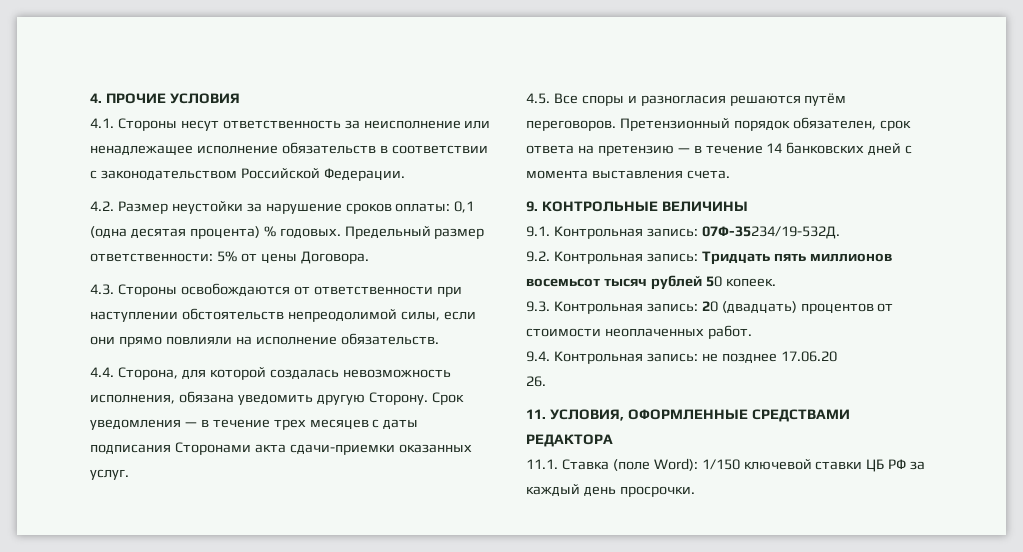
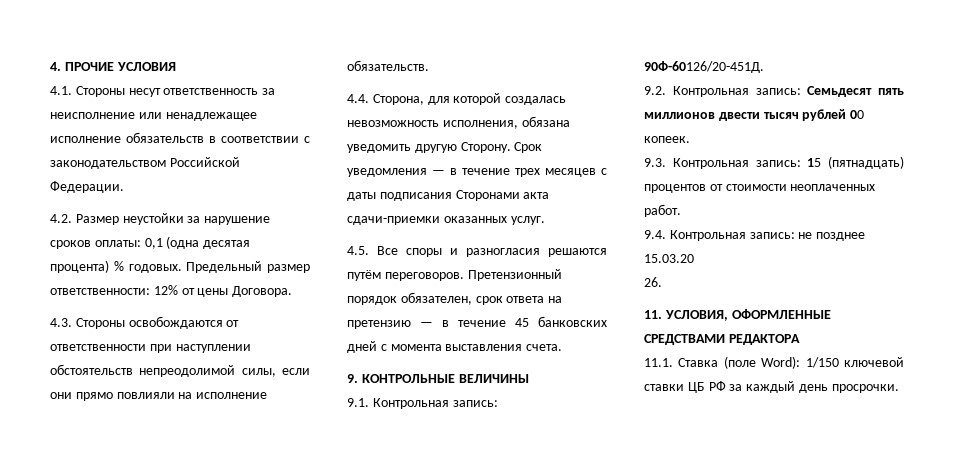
[216,251,237,262] 5% -> [153,285,178,295] 12%
[766,143,783,153] 14 -> [515,318,529,327] 45
[701,226,840,239] 07Ф-35234/19-532Д. -> [644,61,764,73] 90Ф-60126/20-451Д.
[701,251,770,265] Тридцать -> [807,86,873,97] Семьдесят
[526,278,600,287] восемьсот -> [718,112,760,121] двести
[705,276,722,287] 50 -> [850,110,865,119] 00
[701,301,797,313] 20 (двадцать) -> [807,156,904,169] 15 (пятнадцать)
[780,351,837,362] 17.06.20 -> [644,254,694,263] 15.03.20

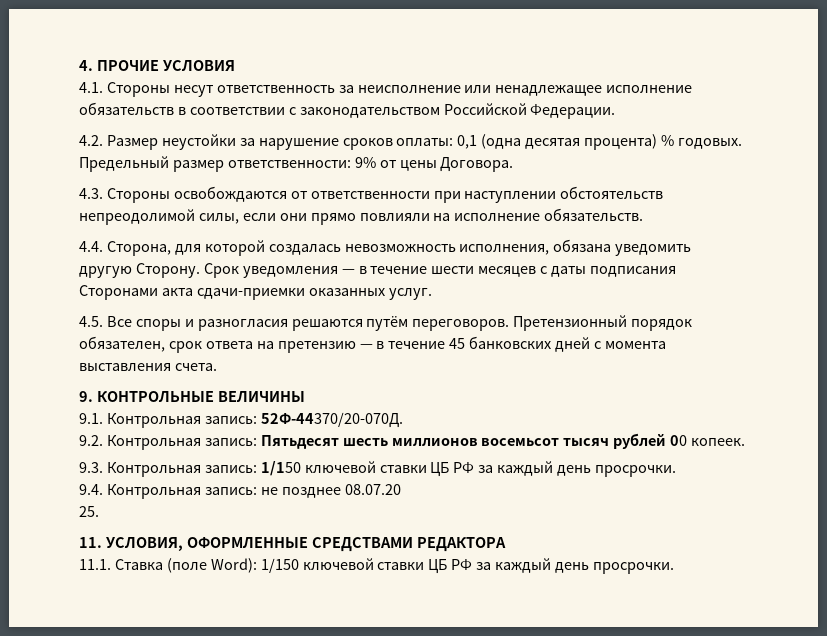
[153,285,178,295] 12% -> [354,157,376,168] 9%
[515,168,540,177] трех -> [431,266,475,274] шести
[644,61,764,73] 90Ф-60126/20-451Д. -> [260,412,403,428] 52Ф-44370/20-070Д.
[807,86,904,97] [644,112,760,121] Семьдесят пять миллионов двести -> [260,435,560,449] Пятьдесят шесть миллионов восемьсот
[807,156,904,169] [644,184,876,193] [644,204,681,217] 15 (пятнадцать) процентов от стоимости неоплаченных работ. -> [260,461,677,477] 1/150 ключевой ставки ЦБ РФ за каждый день просрочки.
[644,254,694,263] [644,277,662,287] 15.03.20 // 26. -> [344,484,401,495] [79,506,99,517] 08.07.20 // 25.

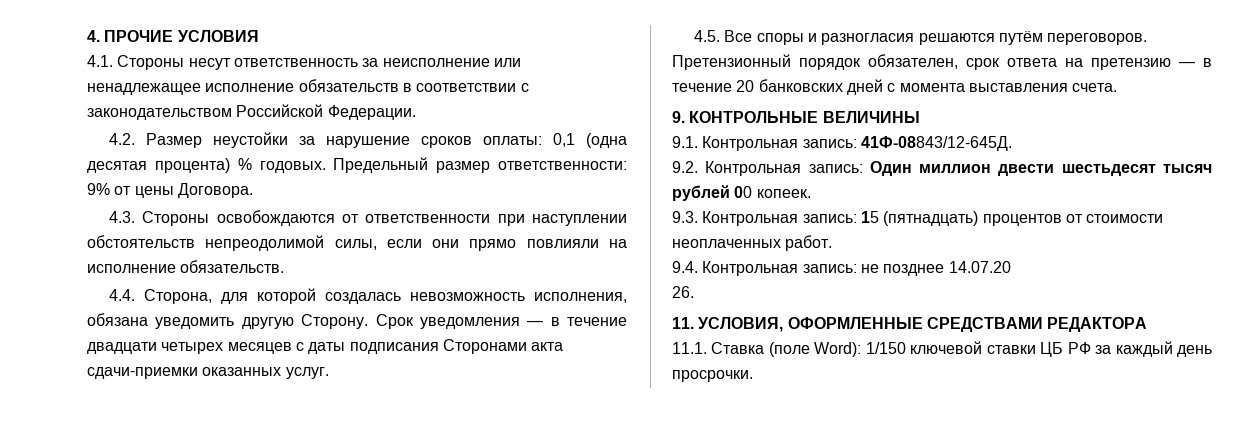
[431,266,475,274] шести -> [87,342,224,354] двадцати четырех
[449,338,466,349] 45 -> [736,80,755,92] 20
[260,412,403,428] 52Ф-44370/20-070Д. -> [860,136,1012,151] 41Ф-08843/12-645Д.
[260,435,560,449] Пятьдесят шесть миллионов восемьсот -> [869,161,1156,176] Один миллион двести шестьдесят
[260,461,677,477] 1/150 ключевой ставки ЦБ РФ за каждый день просрочки. -> [860,211,1164,226] [672,235,833,251] 15 (пятнадцать) процентов от стоимости неоплаченных работ.
[344,484,401,495] [79,506,99,517] 08.07.20 // 25. -> [948,261,1011,273] [672,286,694,298] 14.07.20 // 26.

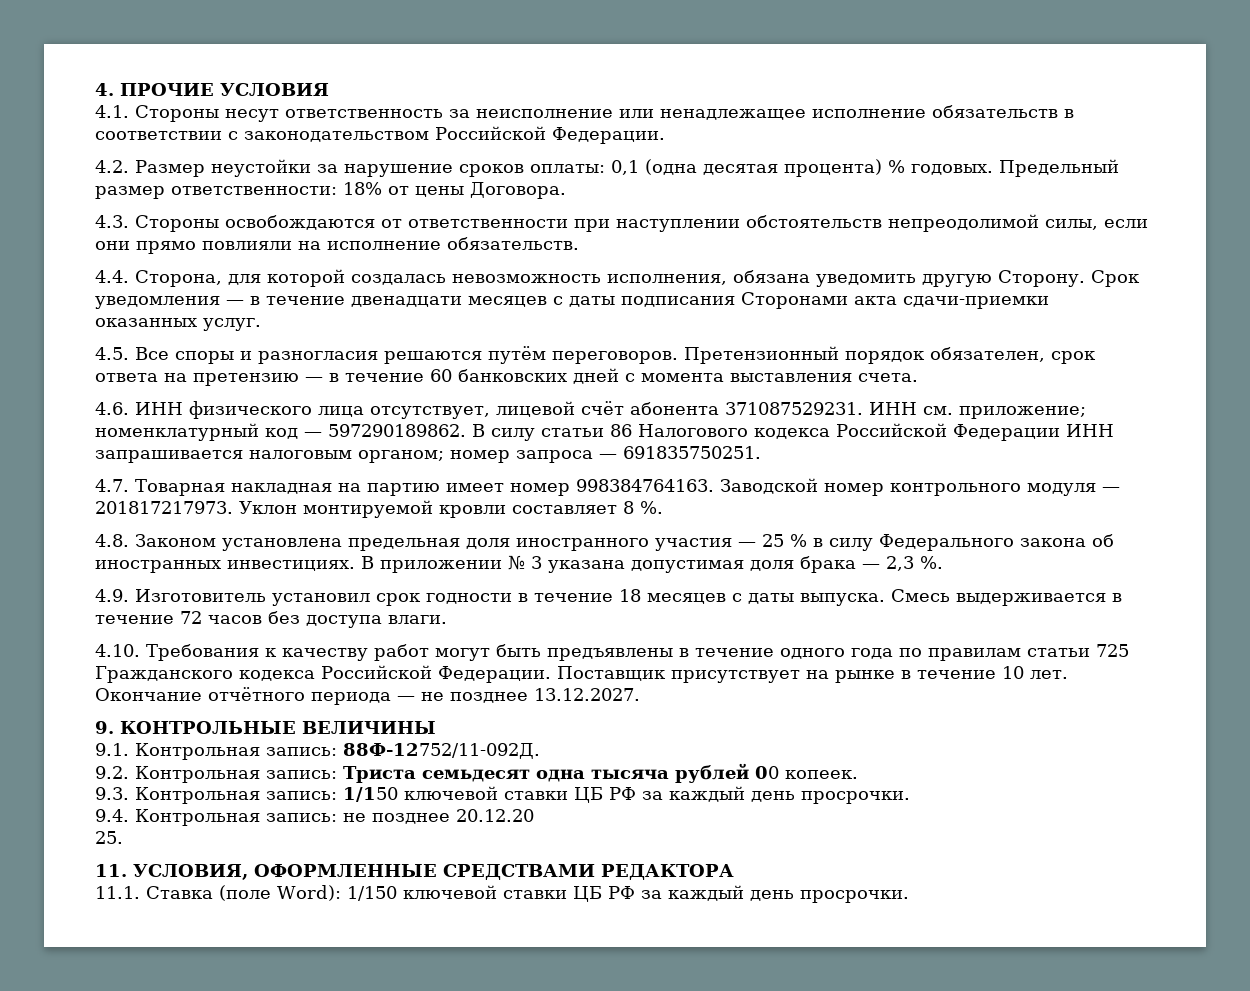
[87,183,110,195] 9% -> [343,182,382,195] 18%
[87,342,224,354] двадцати четырех -> [351,296,462,307] двенадцати
[736,80,755,92] 20 -> [430,369,452,382] 60
(1118, 87) none -> [95,401,1086,419] [95,423,1114,441] [95,446,761,463] [95,478,1120,496] [95,500,663,518] [95,534,1114,551] [95,555,943,573] [95,589,1122,606] [95,611,447,628] [95,644,1129,661] [95,665,1068,683] [95,687,640,705] // 4.6. ИНН физического лица отсутствует, лицевой счёт абонента 371087529231. ИНН см. приложение; номенклатурный код — 597290189862. В силу статьи 86 Налогового кодекса Российской Федерации ИНН запрашивается налоговым органом; номер запроса — 691835750251. // 4.7. Товарная накладная на партию имеет номер 998384764163. Заводской номер контрольного модуля — 201817217973. Уклон монтируемой кровли составляет 8 %. // 4.8. Законом установлена предельная доля иностранного участия — 25 % в силу Федерального закона об иностранных инвестициях. В приложении № 3 указана допустимая доля брака — 2,3 %. // 4.9. Изготовитель установил срок годности в течение 18 месяцев с даты выпуска. Смесь выдерживается в течение 72 часов без доступа влаги. // 4.10. Требования к качеству работ могут быть предъявлены в течение одного года по правилам статьи 725 Гражданского кодекса Российской Федерации. Поставщик присутствует на рынке в течение 10 лет. Окончание отчётного периода — не позднее 13.12.2027.
[860,136,1012,151] 41Ф-08843/12-645Д. -> [343,743,540,759] 88Ф-12752/11-092Д.
[869,161,1212,176] Один миллион двести шестьдесят тысяч -> [343,766,669,783] Триста семьдесят одна тысяча
[860,211,1164,226] [672,235,833,251] 15 (пятнадцать) процентов от стоимости неоплаченных работ. -> [343,786,910,804] 1/150 ключевой ставки ЦБ РФ за каждый день просрочки.
[948,261,1011,273] [672,286,694,298] 14.07.20 // 26. -> [456,809,534,822] [95,831,123,844] 20.12.20 // 25.

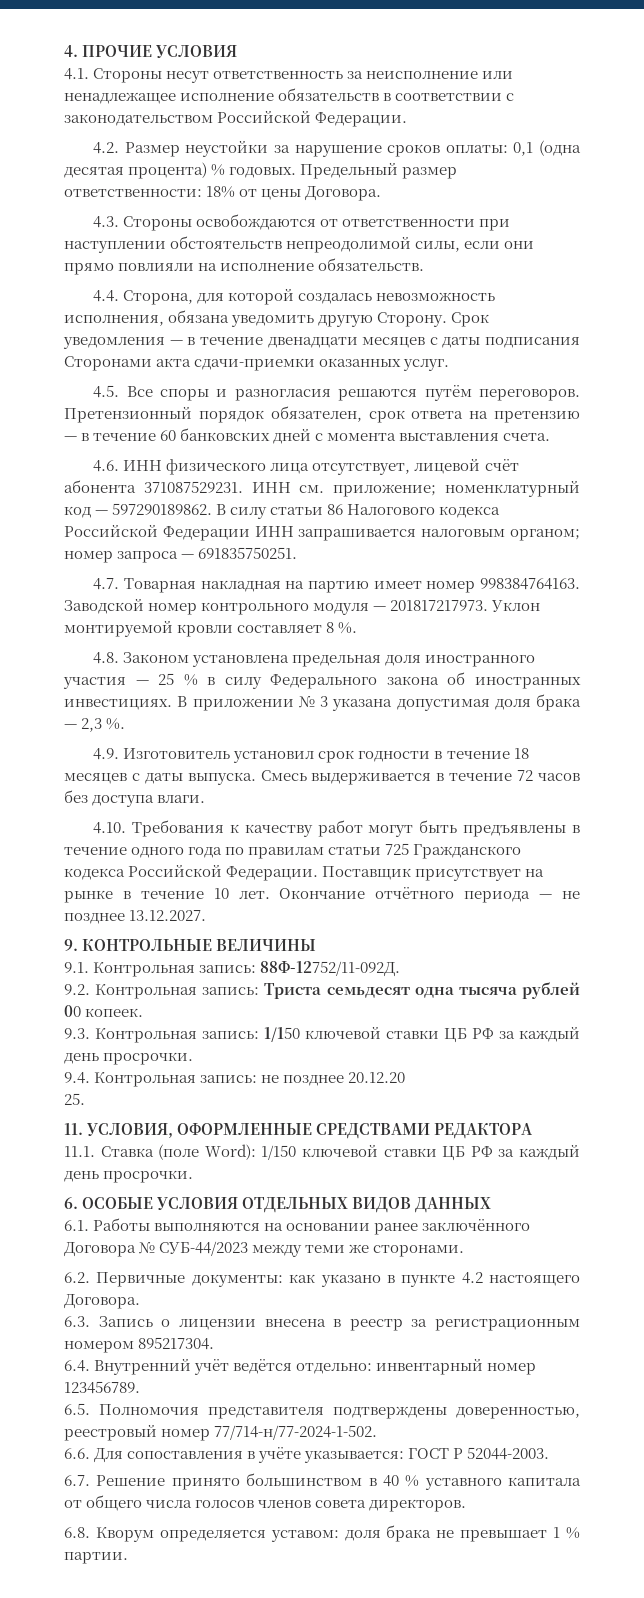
(909, 896) none -> [64,1197,492,1213] [64,1218,531,1235] [64,1241,465,1257] [64,1272,580,1287] [64,1294,140,1309] [64,1316,580,1331] [64,1337,215,1353] [64,1358,537,1375] [64,1381,140,1394] [64,1403,580,1419] [64,1424,378,1441] [64,1447,550,1463] [64,1473,581,1490] [64,1495,467,1512] [64,1525,581,1542] [64,1552,128,1564] // 6. ОСОБЫЕ УСЛОВИЯ ОТДЕЛЬНЫХ ВИДОВ ДАННЫХ // 6.1. Работы выполняются на основании ранее заключённого Договора № СУБ-44/2023 между теми же сторонами. // 6.2. Первичные документы: как указано в пункте 4.2 настоящего Договора. // 6.3. Запись о лицензии внесена в реестр за регистрационным номером 895217304. // 6.4. Внутренний учёт ведётся отдельно: инвентарный номер 123456789. // 6.5. Полномочия представителя подтверждены доверенностью, реестровый номер 77/714-н/77-2024-1-502. // 6.6. Для сопоставления в учёте указывается: ГОСТ Р 52044-2003. // 6.7. Решение принято большинством в 40 % уставного капитала от общего числа голосов членов совета директоров. // 6.8. Кворум определяется уставом: доля брака не превышает 1 % партии.

